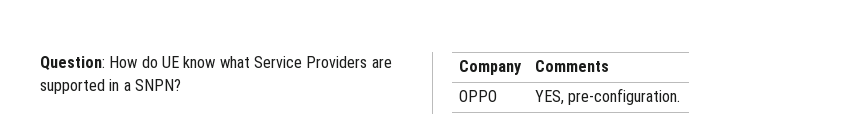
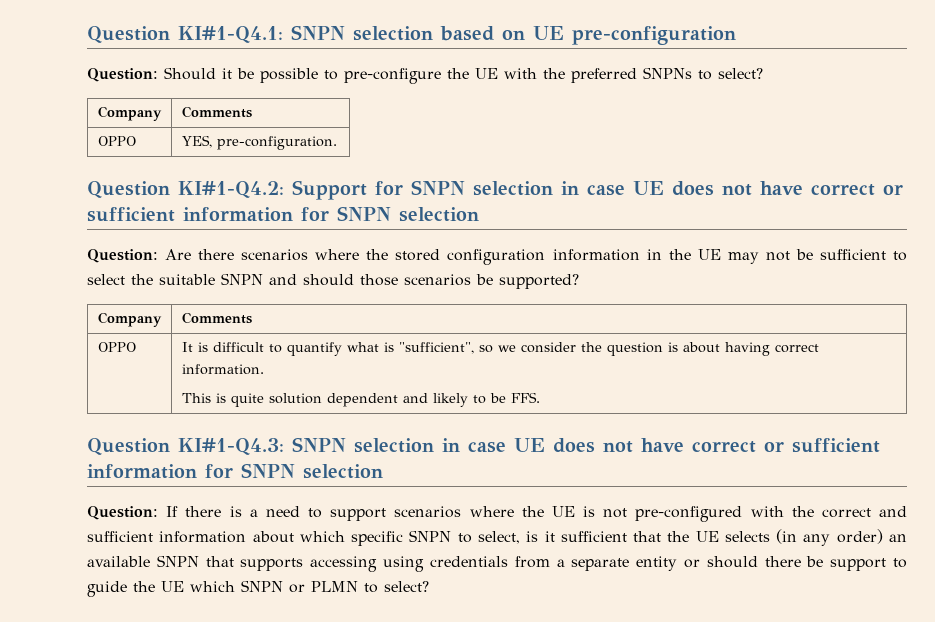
[40,56,392,70] [40,79,181,94] Question: How do UE know what Service Providers are supported in a SNPN? -> [87,25,736,45] [87,67,763,84] Question KI#1-Q4.1: SNPN selection based on UE pre-configuration // Question: Should it be possible to pre-configure the UE with the preferred SNPNs to select?
(680, 96) none -> [87,180,903,200] [87,206,479,222] [87,249,907,265] [87,273,579,289] [97,312,162,327] [181,312,252,324] [97,342,136,352] [181,342,819,356] [181,364,264,375] [181,392,540,407] [87,437,880,456] [87,463,383,479] [87,506,907,522] [87,529,908,546] [87,555,907,572] [87,580,429,597] // Question KI#1-Q4.2: Support for SNPN selection in case UE does not have correct or sufficient information for SNPN selection // Question: Are there scenarios where the stored configuration information in the UE may not be sufficient to select the suitable SNPN and should those scenarios be supported? // Company | Comments // OPPO | It is difficult to quantify what is "sufficient", so we consider the question is about having correct information. // This is quite solution dependent and likely to be FFS. // Question KI#1-Q4.3: SNPN selection in case UE does not have correct or sufficient information for SNPN selection // Question: If there is a need to support scenarios where the UE is not pre-configured with the correct and sufficient information about which specific SNPN to select, is it sufficient that the UE selects (in any order) an available SNPN that supports accessing using credentials from a separate entity or should there be support to guide the UE which SNPN or PLMN to select?

